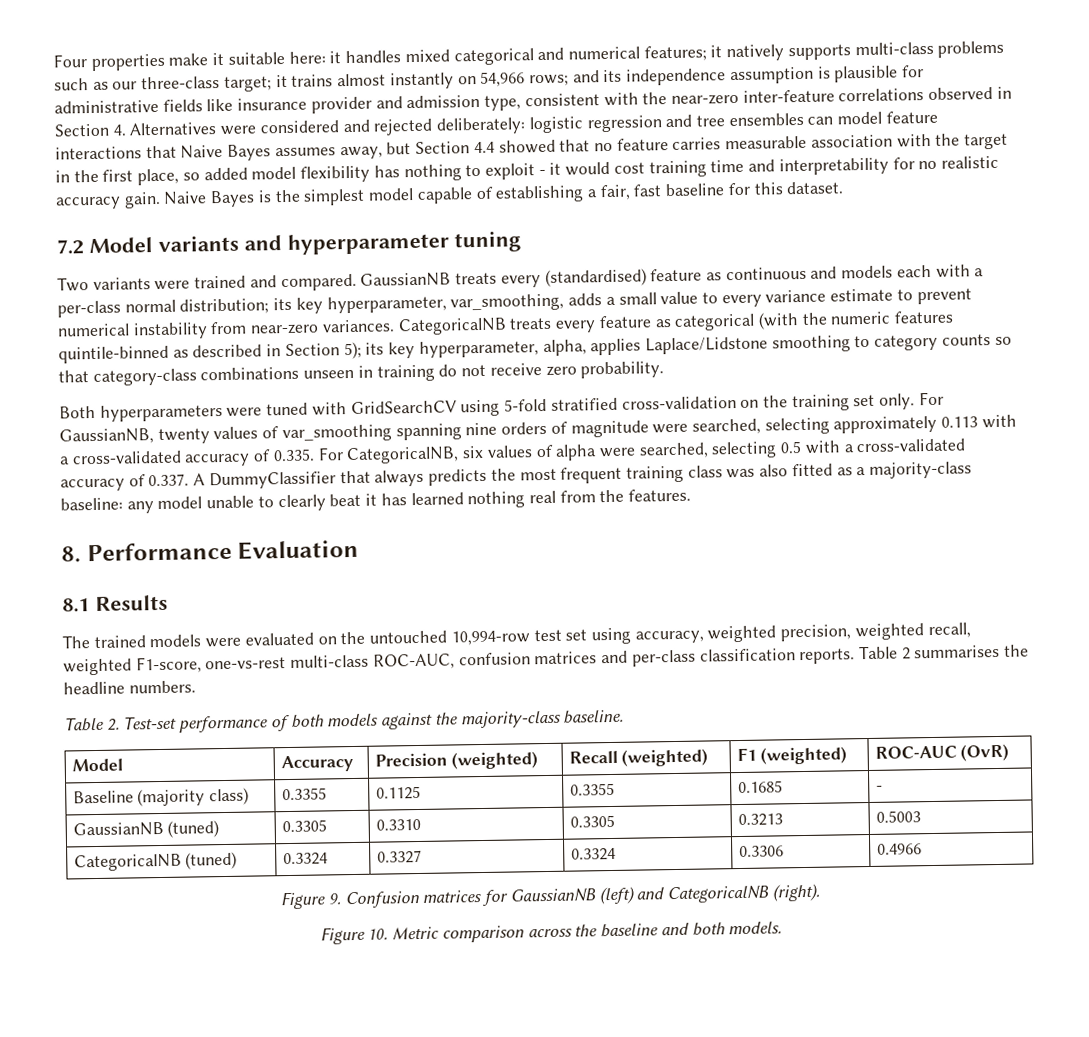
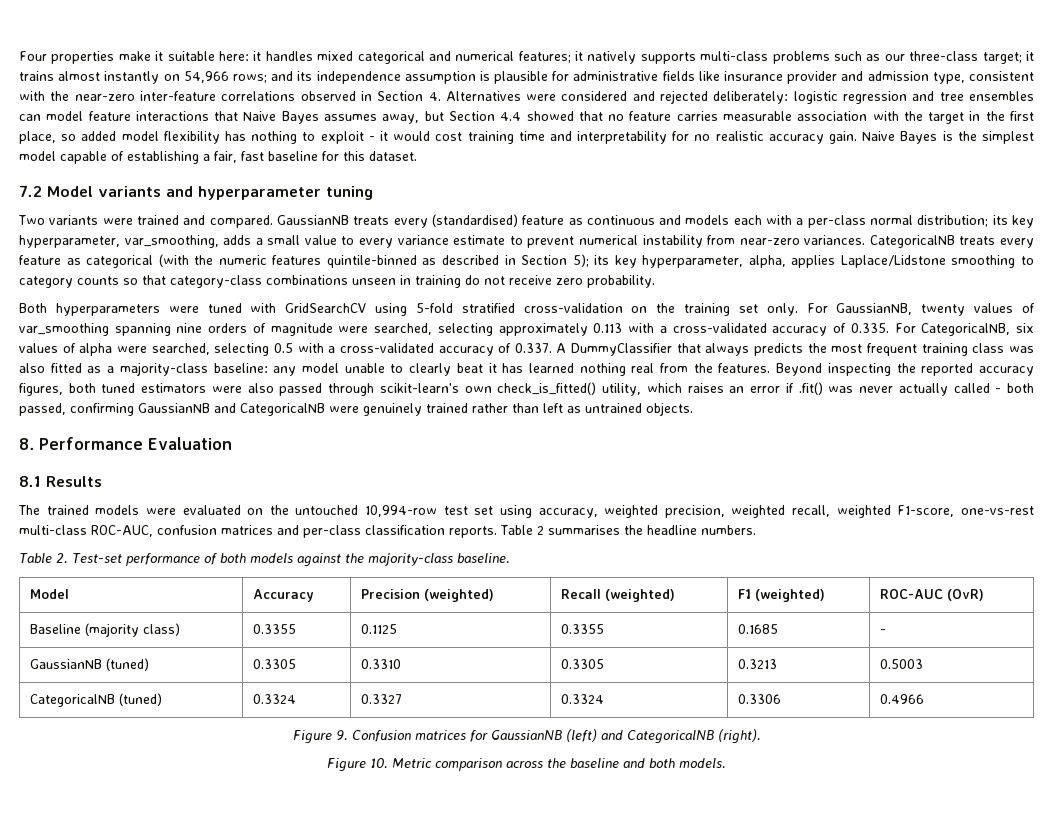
(692, 495) none -> [776,363,1035,376] [19,382,1035,396] [19,402,693,416] Beyond inspecting the reported accuracy figures, both tuned estimators were also passed through scikit-learn's own check_is_fitted() utility, which raises an error if .fit() was never actually called - both passed, confirming GaussianNB and CategoricalNB were genuinely trained rather than left as untrained objects.

